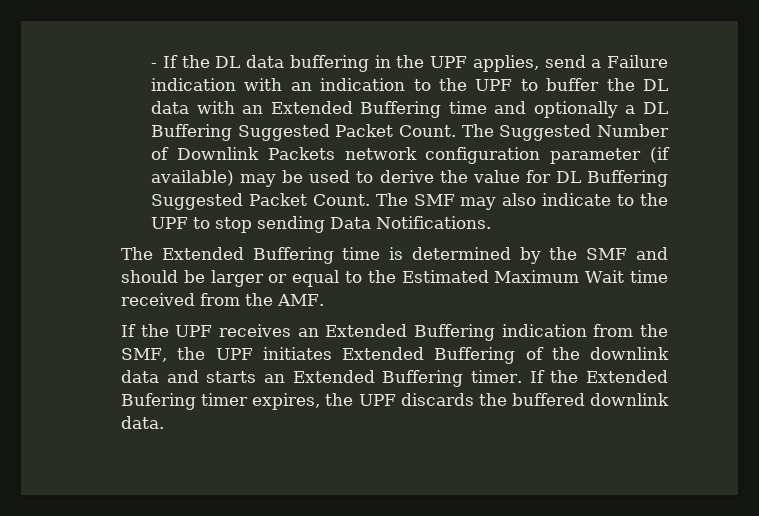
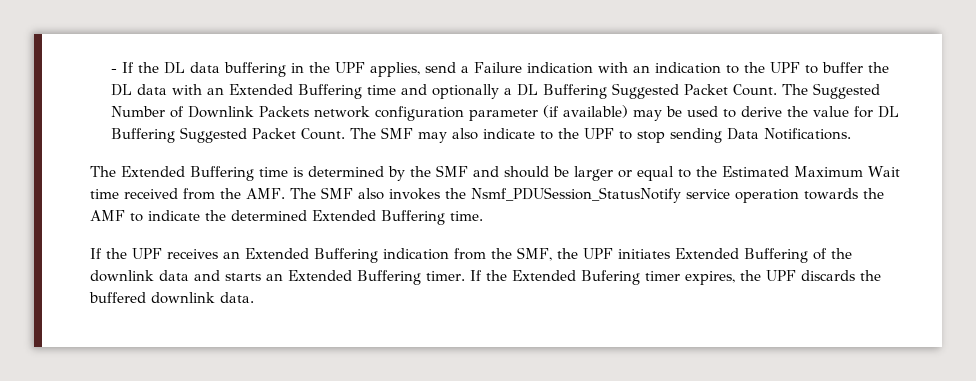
(325, 300) none -> [289,187,884,203] [89,210,483,225] The SMF also invokes the Nsmf_PDUSession_StatusNotify service operation towards the AMF to indicate the determined Extended Buffering time.

